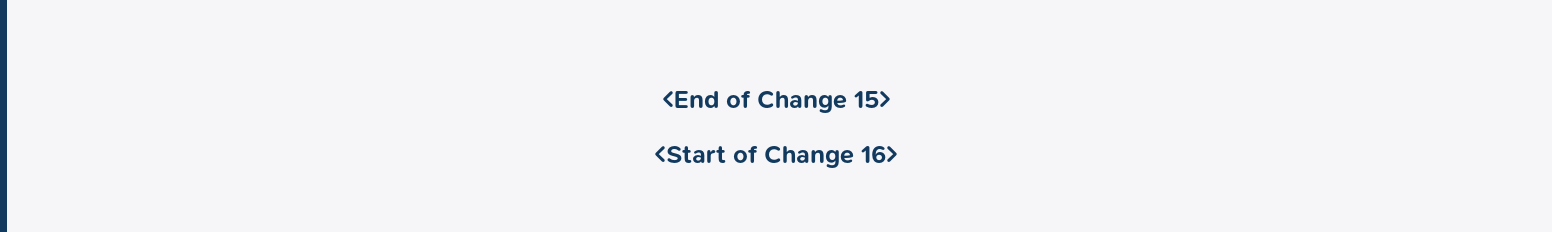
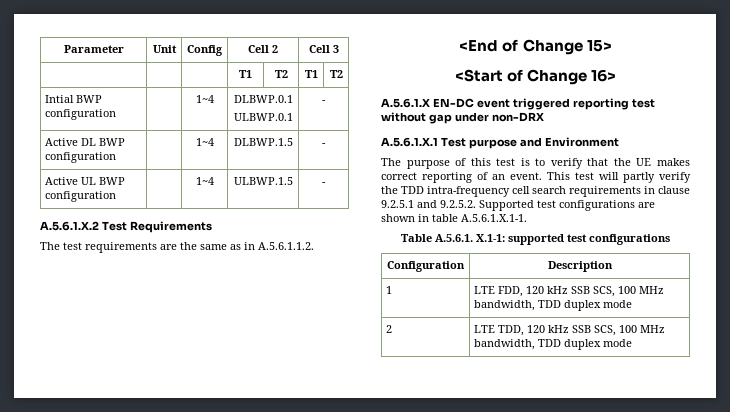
(661, 99) none -> [63,45,124,53] [152,45,177,53] [187,45,223,56] [248,45,278,53] [308,45,339,53] [239,70,252,78] [274,70,288,78] [304,70,318,78] [329,70,343,78] [45,95,103,103] [45,109,117,120] [195,95,214,103] [233,95,293,103] [233,113,293,121] [322,100,326,103] [45,138,126,146] [45,152,117,163] [195,138,214,146] [233,138,293,146] [322,143,326,146] [45,177,126,185] [45,191,117,202] [195,177,214,185] [233,177,293,185] [322,182,326,185] [40,221,212,233] [40,242,314,253] Parameter | Unit | Config | Cell 2 | Cell 3 // | | | T1 | T2 | T1 | T2 // Intial BWP configuration | | 1~4 | DLBWP.0.1 // ULBWP.0.1 | - // Active DL BWP configuration | | 1~4 | DLBWP.1.5 | - // Active UL BWP configuration | | 1~4 | ULBWP.1.5 | - // A.5.6.1.X.2 Test Requirements // The test requirements are the same as in A.5.6.1.1.2. //
(898, 154) none -> [381,98,655,110] [381,112,544,124] [381,137,619,149] [381,158,690,169] [381,172,691,183] [381,186,690,197] [381,200,655,211] [381,214,527,222] [401,234,670,245] [387,261,465,272] [547,261,613,272] [386,286,393,294] [474,286,665,297] [474,300,633,311] [386,325,393,333] [474,325,666,336] [474,339,633,350] // A.5.6.1.X EN-DC event triggered reporting test without gap under non-DRX // A.5.6.1.X.1 Test purpose and Environment // The purpose of this test is to verify that the UE makes correct reporting of an event. This test will partly verify the TDD intra-frequency cell search requirements in clause 9.2.5.1 and 9.2.5.2. Supported test configurations are shown in table A.5.6.1.X.1-1. // Table A.5.6.1. X.1-1: supported test configurations // Configuration | Description // 1 | LTE FDD, 120 kHz SSB SCS, 100 MHz bandwidth, TDD duplex mode // 2 | LTE TDD, 120 kHz SSB SCS, 100 MHz bandwidth, TDD duplex mode

